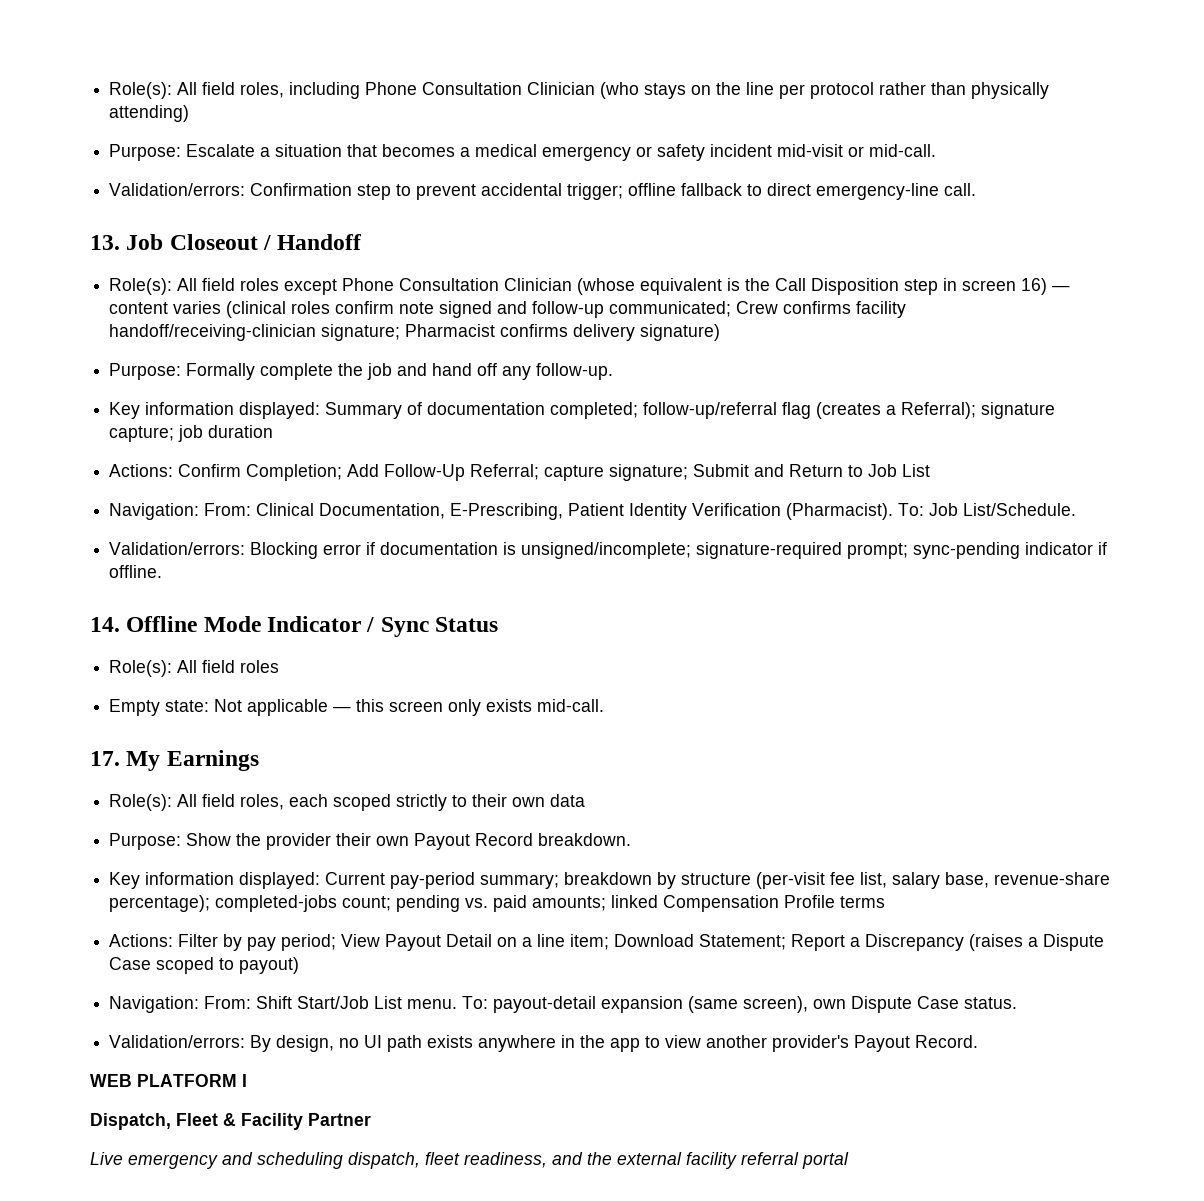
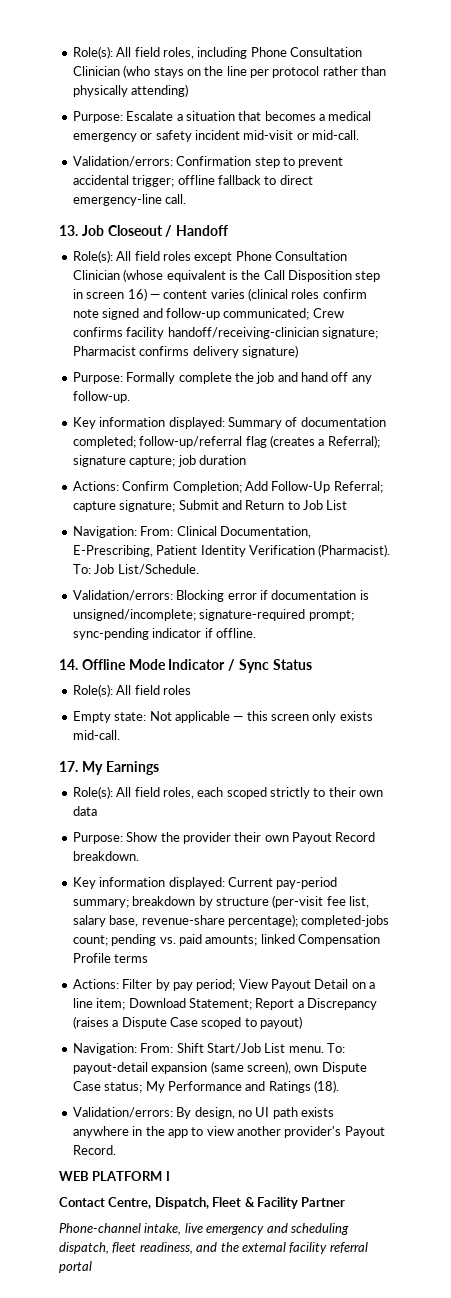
[964,997,1018,1009] status. -> [104,1080,339,1093] status; My Performance and Ratings (18).
(247, 1080) none -> [59,1197,152,1209] Contact Centre,
[90,1152,123,1165] Live -> [59,1223,203,1235] Phone-channel intake, live

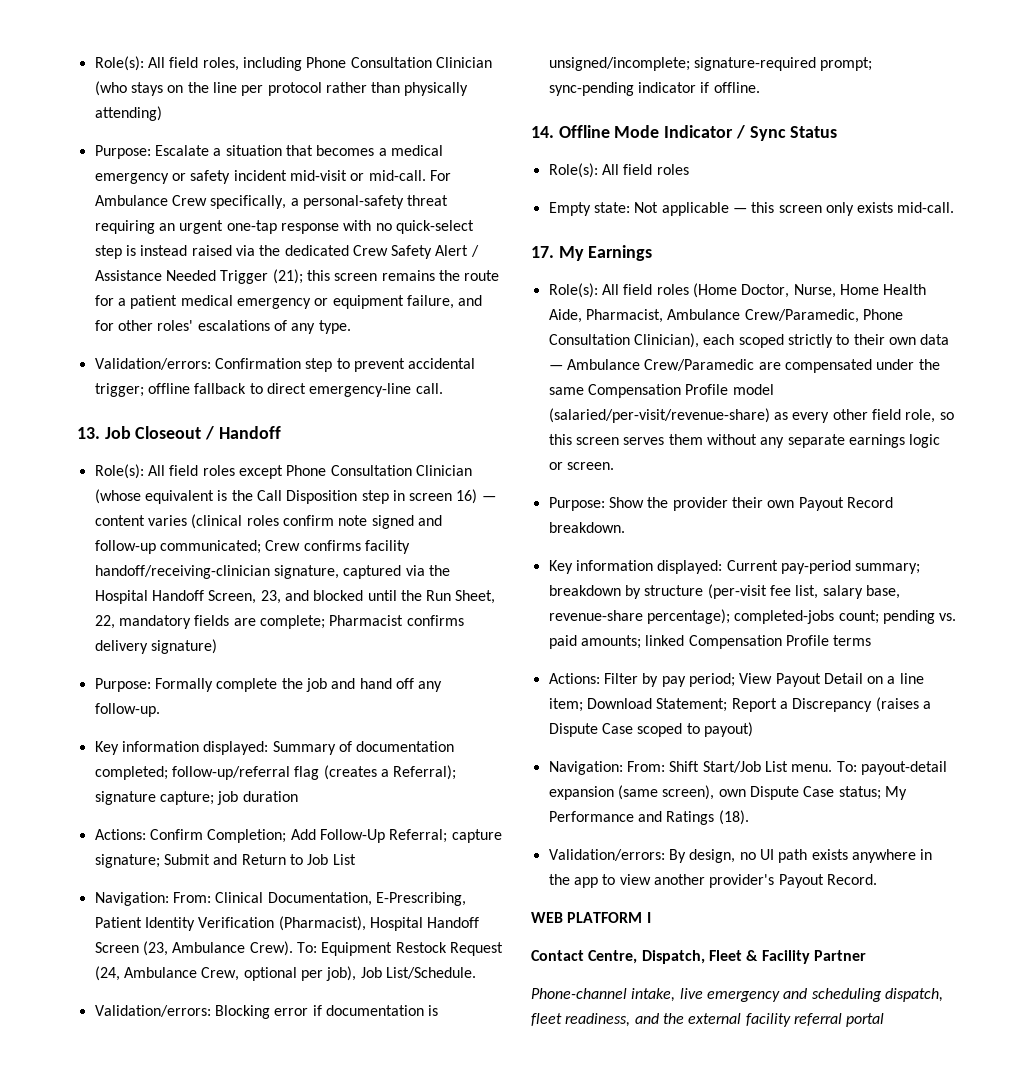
(359, 135) none -> [429,170,451,181] [94,195,449,209] [94,220,474,234] [94,245,479,259] [94,269,500,284] [94,295,483,309] [94,320,351,334] For Ambulance Crew specifically, a personal-safety threat requiring an urgent one-tap response with no quick-select step is instead raised via the dedicated Crew Safety Alert / Assistance Needed Trigger (21); this screen remains the route for a patient medical emergency or equipment failure, and for other roles' escalations of any type.
[321,327,378,339] signature; -> [273,565,450,579] [94,590,496,604] [94,615,325,629] signature, captured via the Hospital Handoff Screen, 23, and blocked until the Run Sheet, 22, mandatory fields are complete;
[318,544,391,557] [72,564,91,574] (Pharmacist). To: -> [278,916,480,931] [94,941,503,956] [94,966,357,981] (Pharmacist), Hospital Handoff Screen (23, Ambulance Crew). To: Equipment Restock Request (24, Ambulance Crew, optional per job),
[162,787,194,799] roles, -> [656,283,927,298] [548,309,903,323] [548,333,699,348] roles (Home Doctor, Nurse, Home Health Aide, Pharmacist, Ambulance Crew/Paramedic, Phone Consultation Clinician),
(97, 811) none -> [548,359,940,373] [548,384,774,398] [548,408,954,423] [548,434,941,448] [548,462,614,470] — Ambulance Crew/Paramedic are compensated under the same Compensation Profile model (salaried/per-visit/revenue-share) as every other field role, so this screen serves them without any separate earnings logic or screen.

